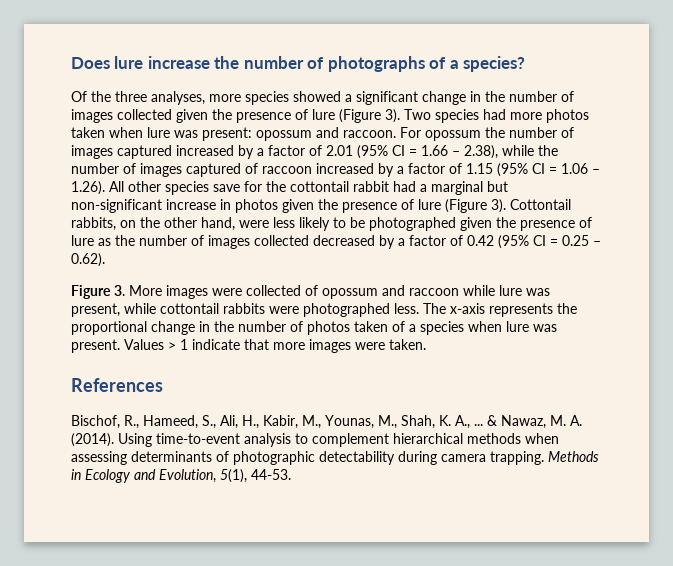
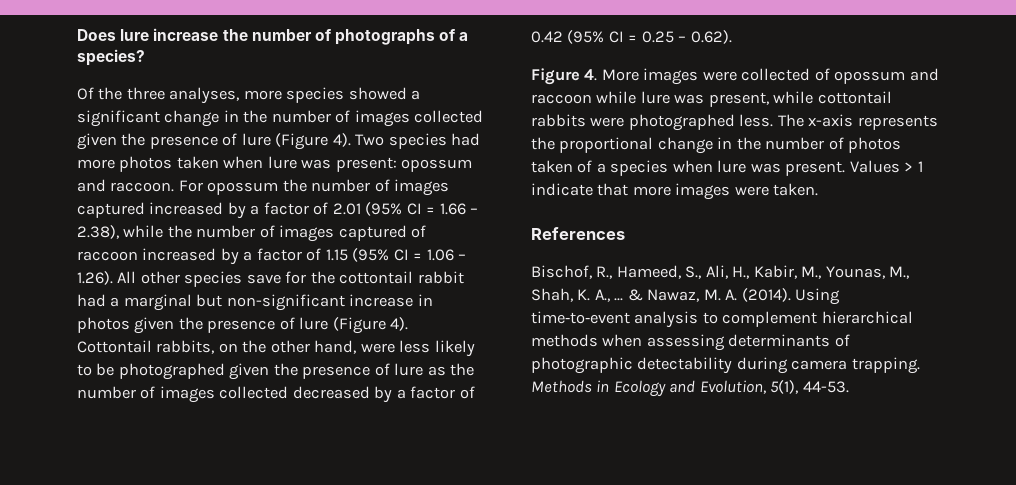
[385,109,400,123] 3). -> [332,133,351,147] 4).
[491,199,506,213] 3). -> [390,317,409,331] 4).
[114,285,125,296] 3. -> [584,69,598,81] 4.

